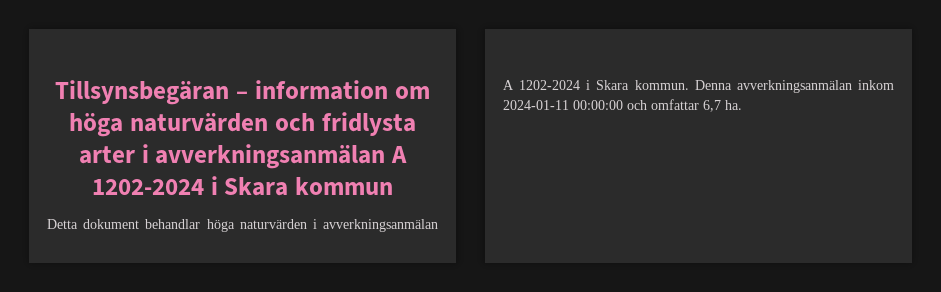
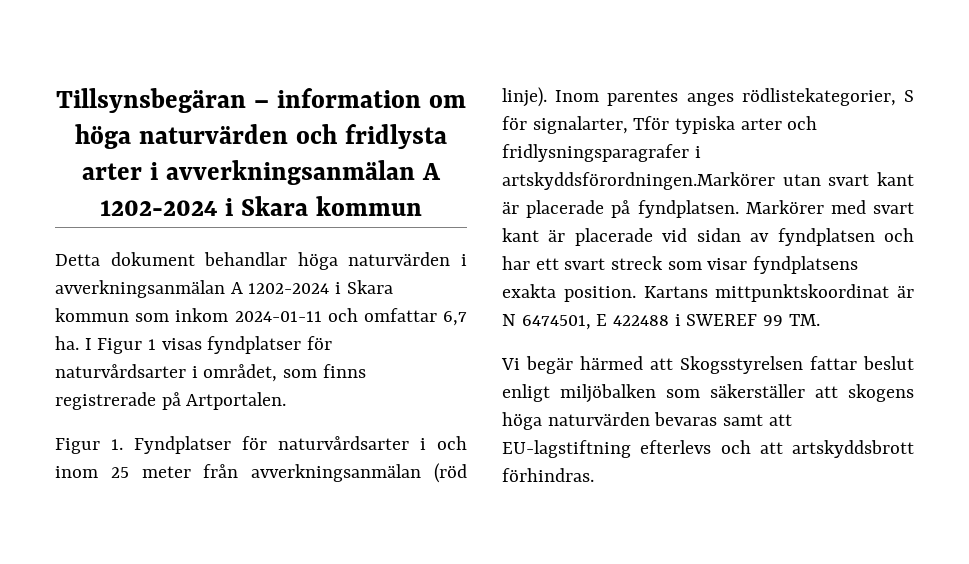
[634,80,852,93] kommun. Denna avverkningsanmälan -> [55,308,170,322] kommun som
[573,100,623,110] 00:00:00 -> (322, 316) none
(742, 105) none -> [84,336,333,354] [55,364,366,382] [55,392,287,410] [55,436,467,454] [55,463,467,483] [502,87,914,107] [502,116,818,134] [502,144,701,162] [502,172,914,190] [502,200,914,218] [502,228,914,246] [502,256,859,274] [502,284,914,302] [502,314,820,330] [501,356,914,374] [502,384,914,403] [502,412,792,430] [502,440,914,458] [502,468,594,482] I Figur 1 visas fyndplatser för naturvårdsarter i området, som finns registrerade på Artportalen. // Figur 1. Fyndplatser för naturvårdsarter i och inom 25 meter från avverkningsanmälan (röd linje). Inom parentes anges rödlistekategorier, S för signalarter, Tför typiska arter och fridlysningsparagrafer i artskyddsförordningen.Markörer utan svart kant är placerade på fyndplatsen. Markörer med svart kant är placerade vid sidan av fyndplatsen och har ett svart streck som visar fyndplatsens exakta position. Kartans mittpunktskoordinat är N 6474501, E 422488 i SWEREF 99 TM. // Vi begär härmed att Skogsstyrelsen fattar beslut enligt miljöbalken som säkerställer att skogens höga naturvärden bevaras samt att EU-lagstiftning efterlevs och att artskyddsbrott förhindras.

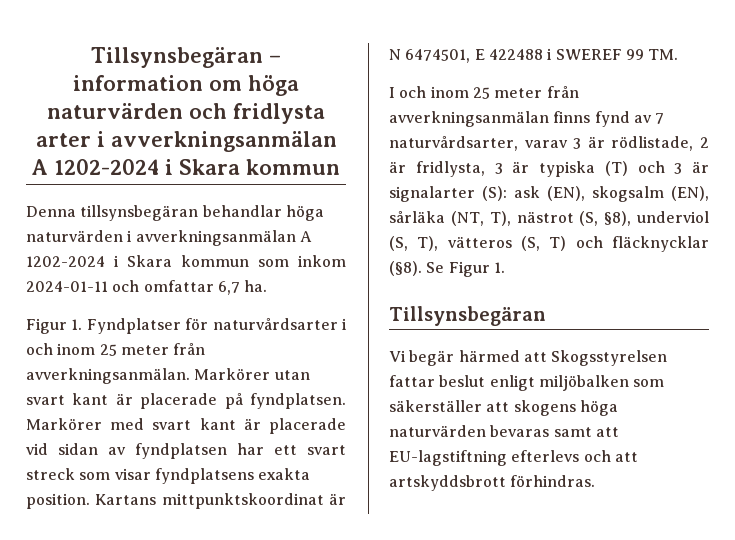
[55,252,195,266] Detta dokument -> [26,205,199,221] Denna tillsynsbegäran
[84,336,333,354] [55,364,366,382] [55,392,287,410] I Figur 1 visas fyndplatser för naturvårdsarter i området, som finns registrerade på Artportalen. -> (268, 286) none
[251,463,467,483] [502,87,914,107] [502,116,818,134] [502,144,701,162] [502,172,775,190] avverkningsanmälan (röd linje). Inom parentes anges rödlistekategorier, S för signalarter, Tför typiska arter och fridlysningsparagrafer i artskyddsförordningen.Markörer -> [26,368,271,384] avverkningsanmälan. Markörer
[884,228,914,242] och -> (227, 451) none
(820, 320) none -> [389,86,579,99] [389,111,665,127] [389,136,709,151] [389,161,709,177] [389,186,709,202] [389,211,709,226] [389,236,709,252] [389,261,505,277] [389,306,546,326] // I och inom 25 meter från avverkningsanmälan finns fynd av 7 naturvårdsarter, varav 3 är rödlistade, 2 är fridlysta, 3 är typiska (T) och 3 är signalarter (S): ask (EN), skogsalm (EN), sårläka (NT, T), nästrot (S, §8), underviol (S, T), vätteros (S, T) och fläcknycklar (§8). Se Figur 1. // Tillsynsbegäran

